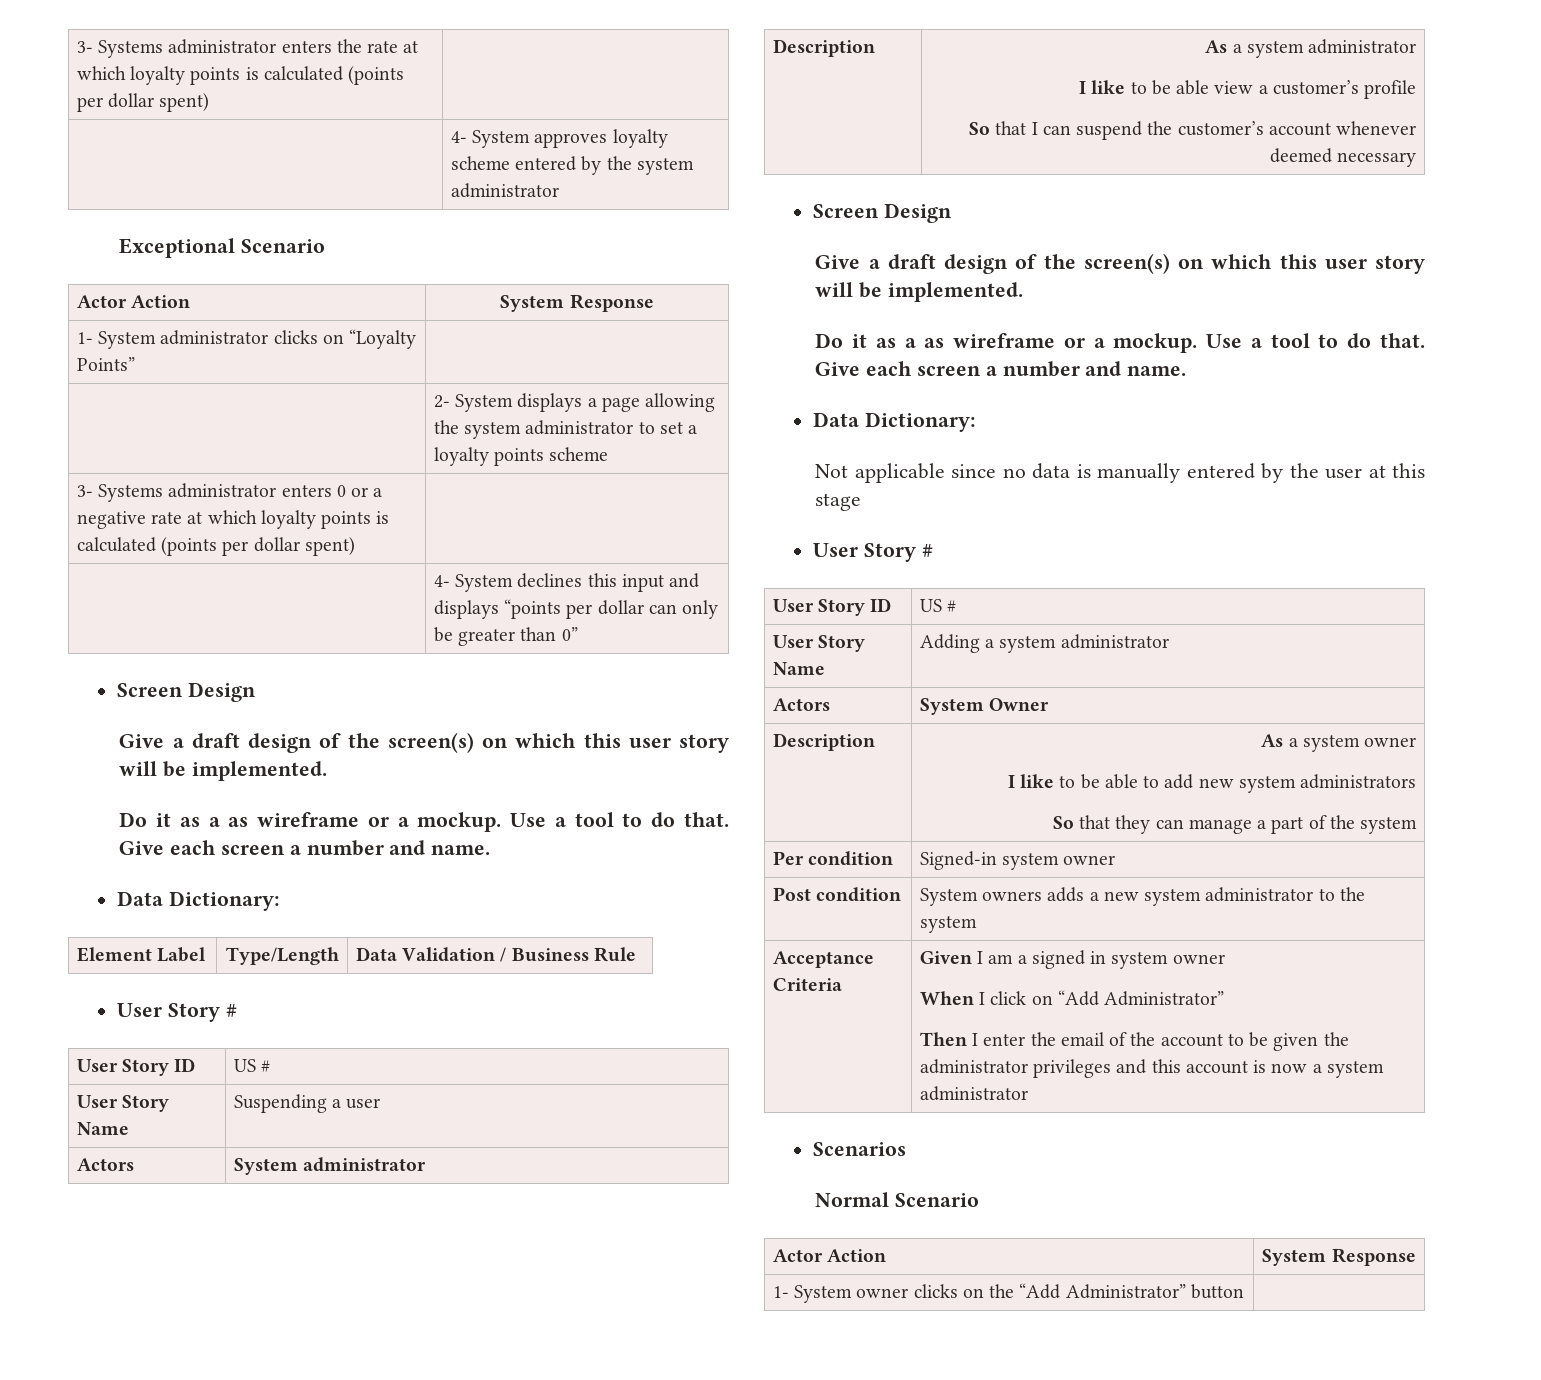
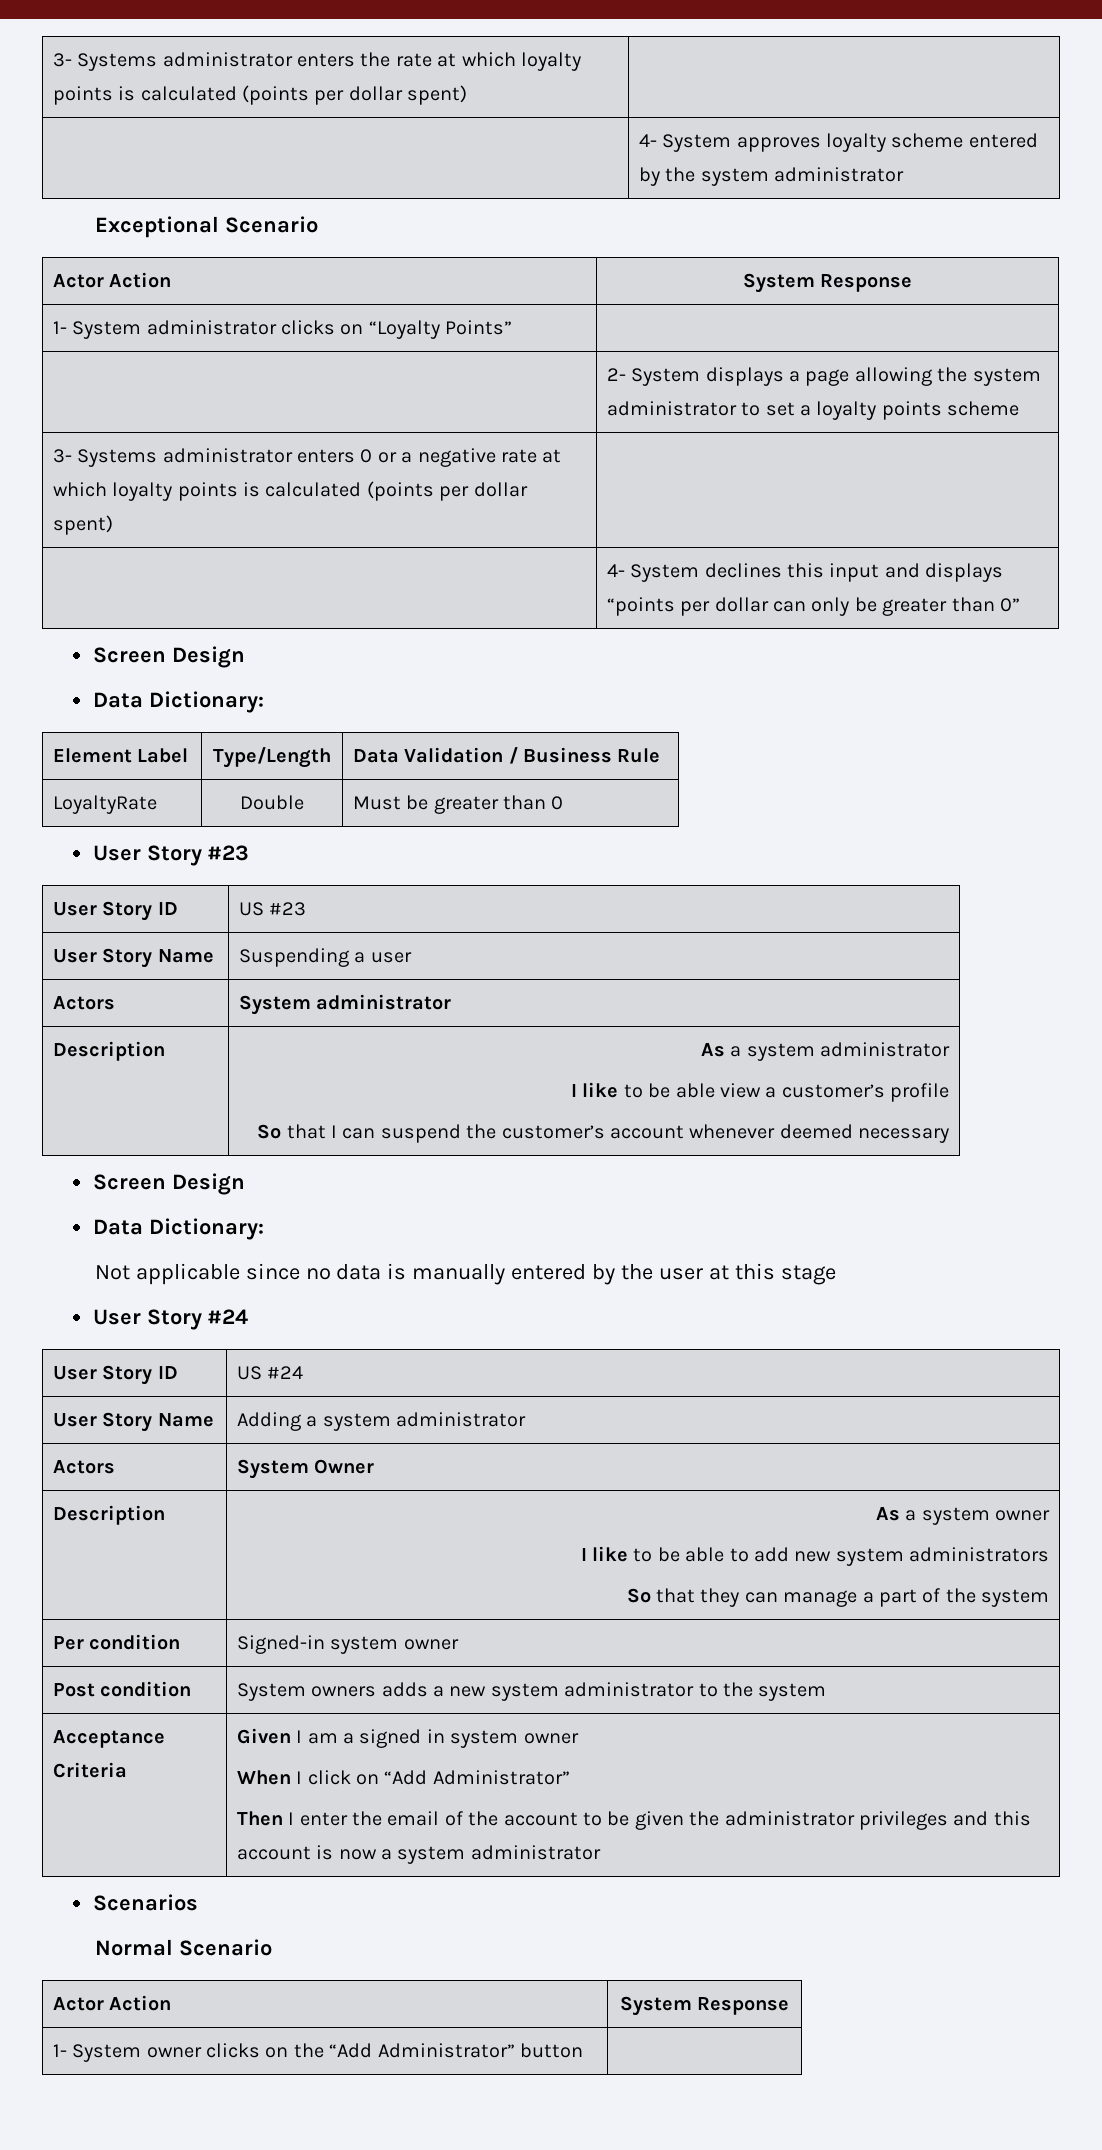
[119,732,729,753] [119,761,327,781] [119,812,730,832] [119,840,491,856] // Give a draft design of the screen(s) on which this user story will be implemented. // Do it as a as wireframe or a mockup. Use a tool to do that. Give each screen a number and name. -> (245, 657) none
[117,1003,237,1022] [76,1058,196,1076] [233,1059,271,1072] // User Story # // User Story ID | US # -> [52,795,157,814] [240,795,304,810] [352,795,564,814] [92,845,250,866] [52,901,178,921] [238,902,307,916] // LoyaltyRate | Double | Must be greater than 0 // User Story #23 // User Story ID | US #23
[815,253,1425,274] [815,282,1023,302] [815,333,1425,353] [815,361,1187,377] // Give a draft design of the screen(s) on which this user story will be implemented. // Do it as a as wireframe or a mockup. Use a tool to do that. Give each screen a number and name. -> (245, 1184) none
[921,544,933,557] [772,598,892,616] [919,599,957,612] # // User Story ID | US # -> [207,1309,249,1324] [52,1365,178,1385] [236,1366,304,1380] #24 // User Story ID | US #24

